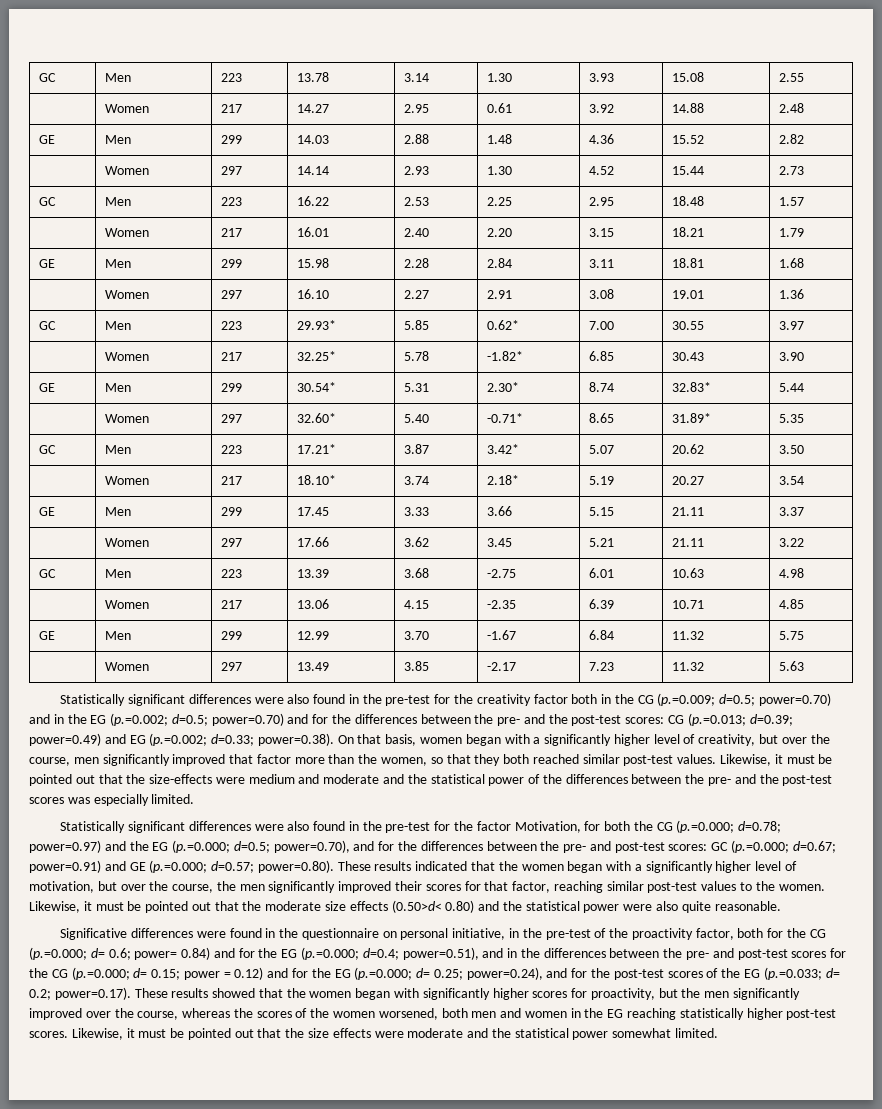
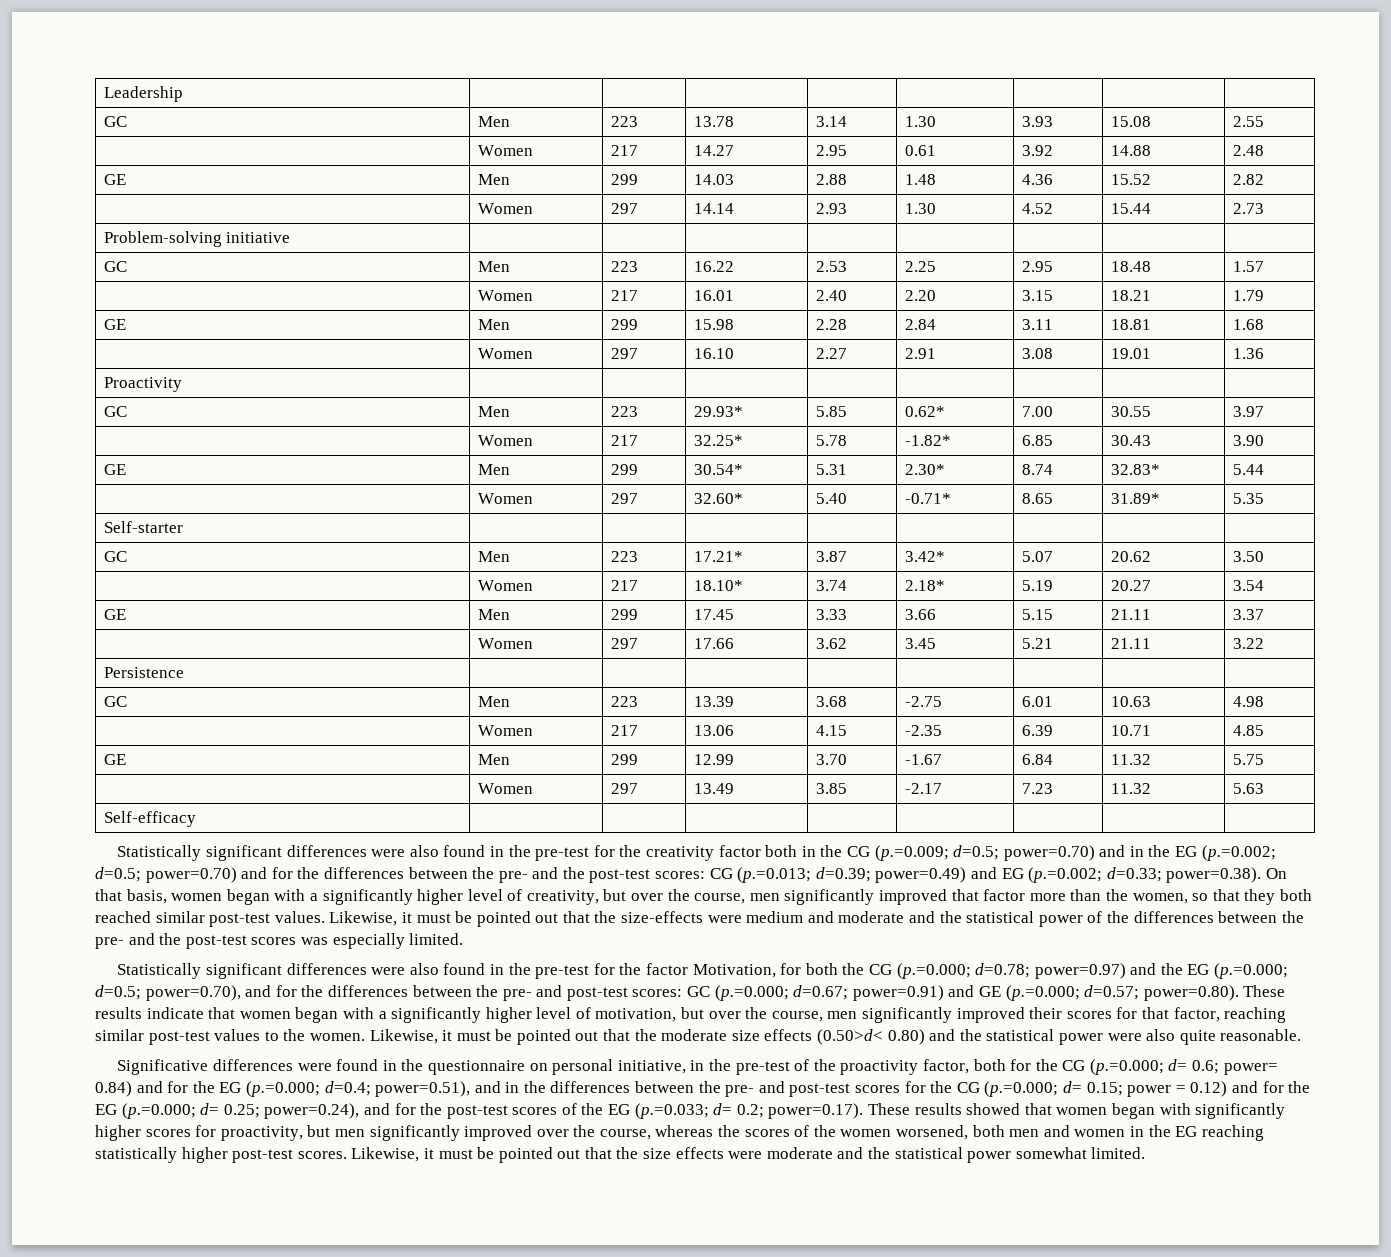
(39, 77) none -> [103,86,183,102] Leadership | | | | | | | | //
(805, 170) none -> [103,231,291,247] // Problem-solving initiative | | | | | | | |
(805, 294) none -> [103,377,182,392] // Proactivity | | | | | | | |
(805, 418) none -> [103,521,183,533] // Self-starter | | | | | | | |
(805, 542) none -> [103,667,184,678] // Persistence | | | | | | | |
(805, 666) none -> [103,811,196,827] // Self-efficacy | | | | | | | |
[415,861,518,871] indicated that the -> [146,1007,236,1019] indicate that
[216,881,236,891] the -> (823, 1016) none
[286,988,306,998] the -> (1052, 1109) none
[681,988,701,998] the -> (331, 1131) none

